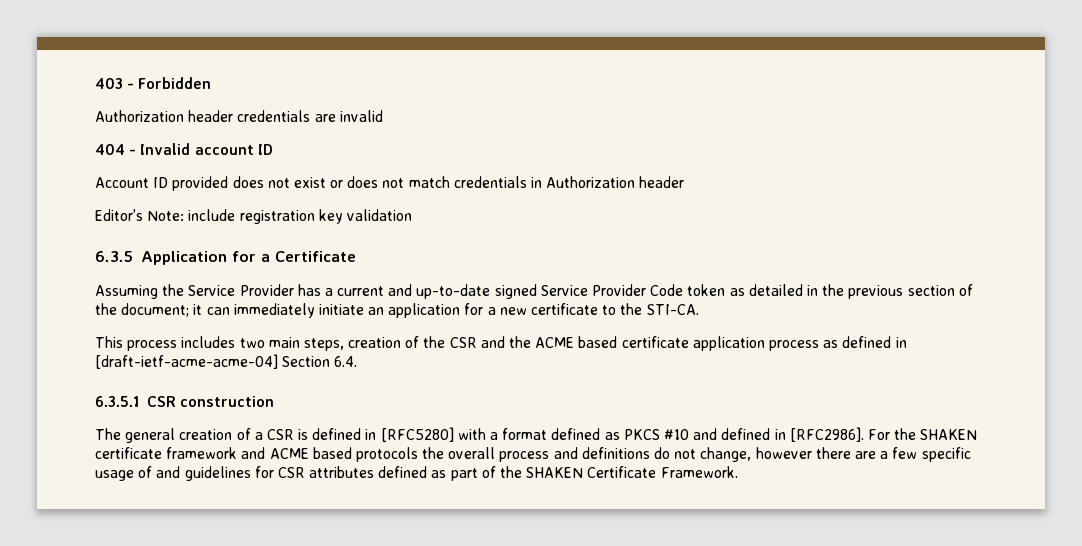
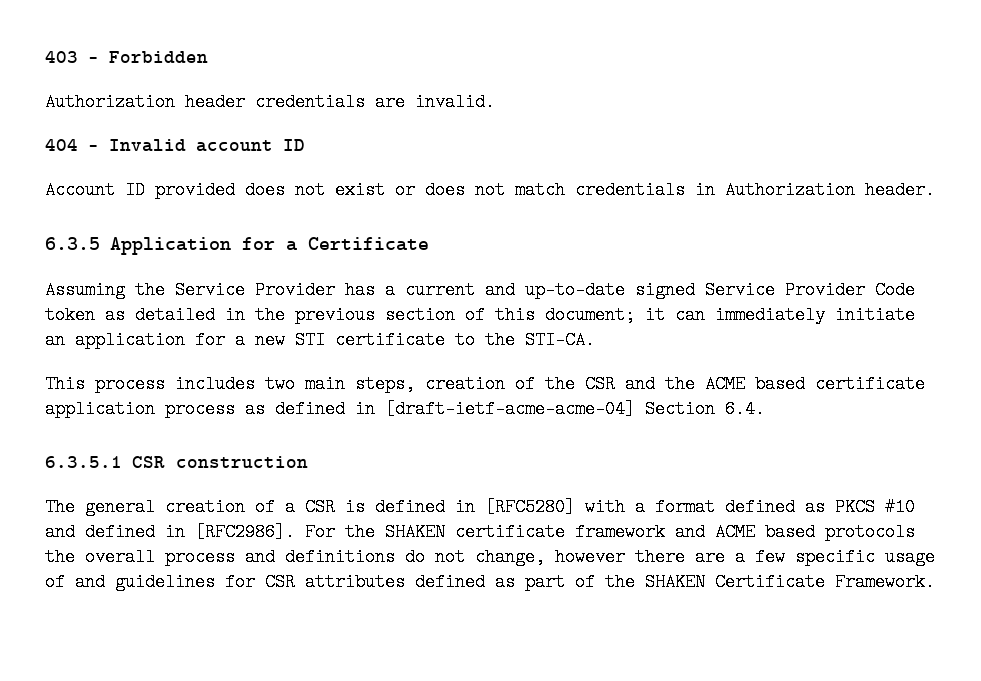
[339,110,383,122] invalid -> [415,93,495,111] invalid.
[639,176,685,188] [95,209,412,224] header // Editor’s Note: include registration key validation -> [865,181,935,199] header.
[95,303,117,315] the -> [495,306,535,324] this
(527, 311) none -> [295,331,325,349] STI

